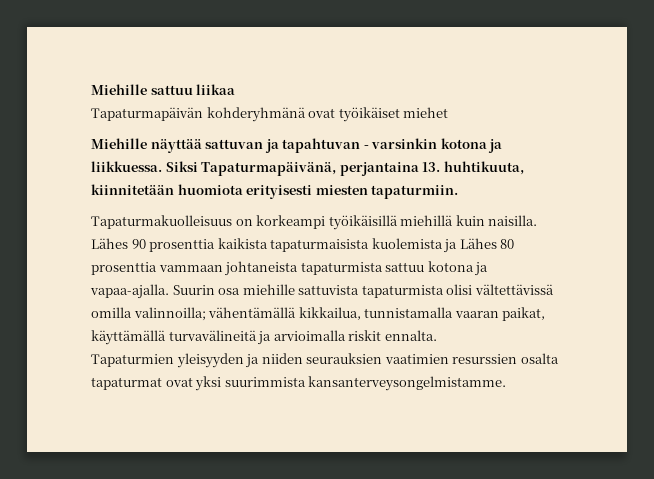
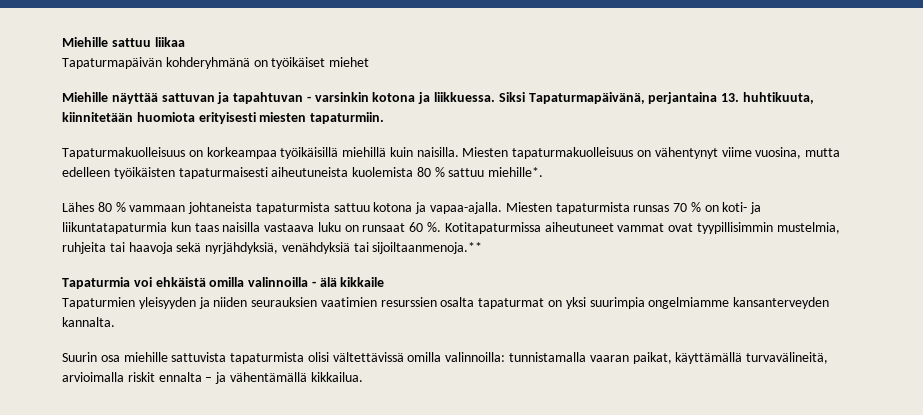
[308,108,336,118] ovat -> [253,60,268,67] on
[256,215,326,229] korkeampi -> [206,147,277,159] korkeampaa
[91,238,458,253] Lähes 90 prosenttia kaikista tapaturmaisista kuolemista ja -> [462,147,841,159] [62,167,544,179] Miesten tapaturmakuolleisuus on vähentynyt viime vuosina, mutta edelleen työikäisten tapaturmaisesti aiheutuneista kuolemista 80 % sattuu miehille*. //
[91,262,157,275] prosenttia -> [115,202,126,212] %
[172,284,554,298] [91,307,546,321] [91,330,437,345] Suurin osa miehille sattuvista tapaturmista olisi vältettävissä omilla valinnoilla; vähentämällä kikkailua, tunnistamalla vaaran paikat, käyttämällä turvavälineitä ja arvioimalla riskit ennalta. -> [505,202,762,214] [62,222,840,234] [62,242,483,254] [62,277,385,289] Miesten tapaturmista runsas 70 % on koti- ja liikuntatapaturmia kun taas naisilla vastaava luku on runsaat 60 %. Kotitapaturmissa aiheutuneet vammat ovat tyypillisimmin mustelmia, ruhjeita tai haavoja sekä nyrjähdyksiä, venähdyksiä tai sijoiltaanmenoja.** // Tapaturmia voi ehkäistä omilla valinnoilla - älä kikkaile
[165,376,507,391] ovat yksi suurimmista kansanterveysongelmistamme. -> [548,297,830,309] [62,317,115,327] [62,352,829,364] [62,372,363,384] on yksi suurimpia ongelmiamme kansanterveyden kannalta. // Suurin osa miehille sattuvista tapaturmista olisi vältettävissä omilla valinnoilla: tunnistamalla vaaran paikat, käyttämällä turvavälineitä, arvioimalla riskit ennalta – ja vähentämällä kikkailua.

